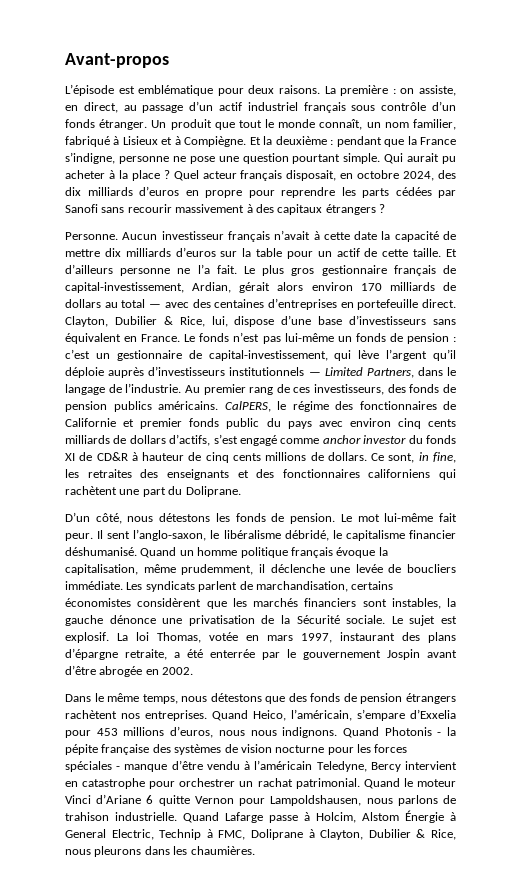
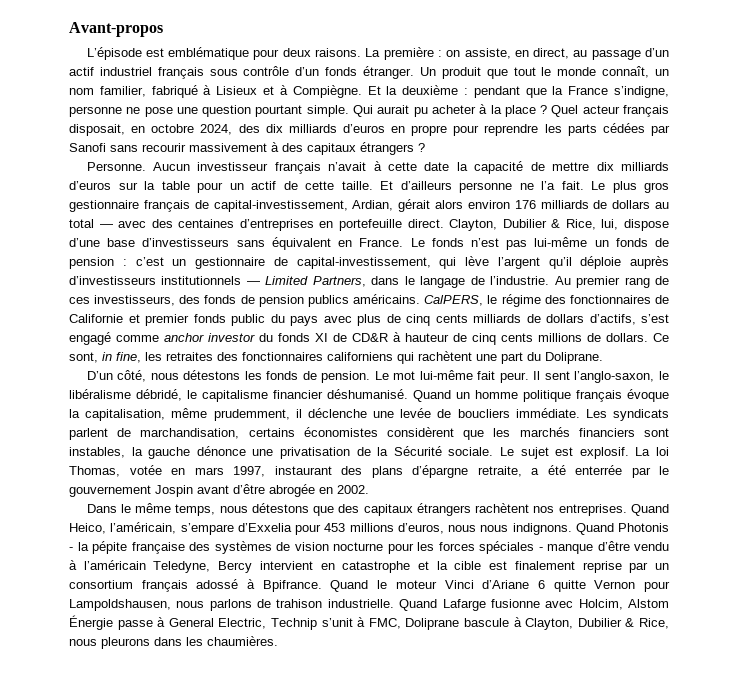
[360,283,382,291] 170 -> [514,200,536,209] 176
[349,418,391,427] environ -> [357,314,401,326] plus de
[166,469,275,480] enseignants et des -> (238, 356) none
[310,693,403,704] fonds de pension -> [363,504,413,516] capitaux
[149,778,360,789] pour orchestrer un rachat patrimonial. -> [418,561,669,573] [69,579,322,592] et la cible est finalement reprise par un consortium français adossé à Bpifrance.
[269,812,310,823] passe à -> [490,599,574,608] fusionne avec
(444, 816) none -> [117,620,153,630] passe
(202, 834) none -> [321,618,353,627] s’unit
(303, 834) none -> [464,618,510,627] bascule

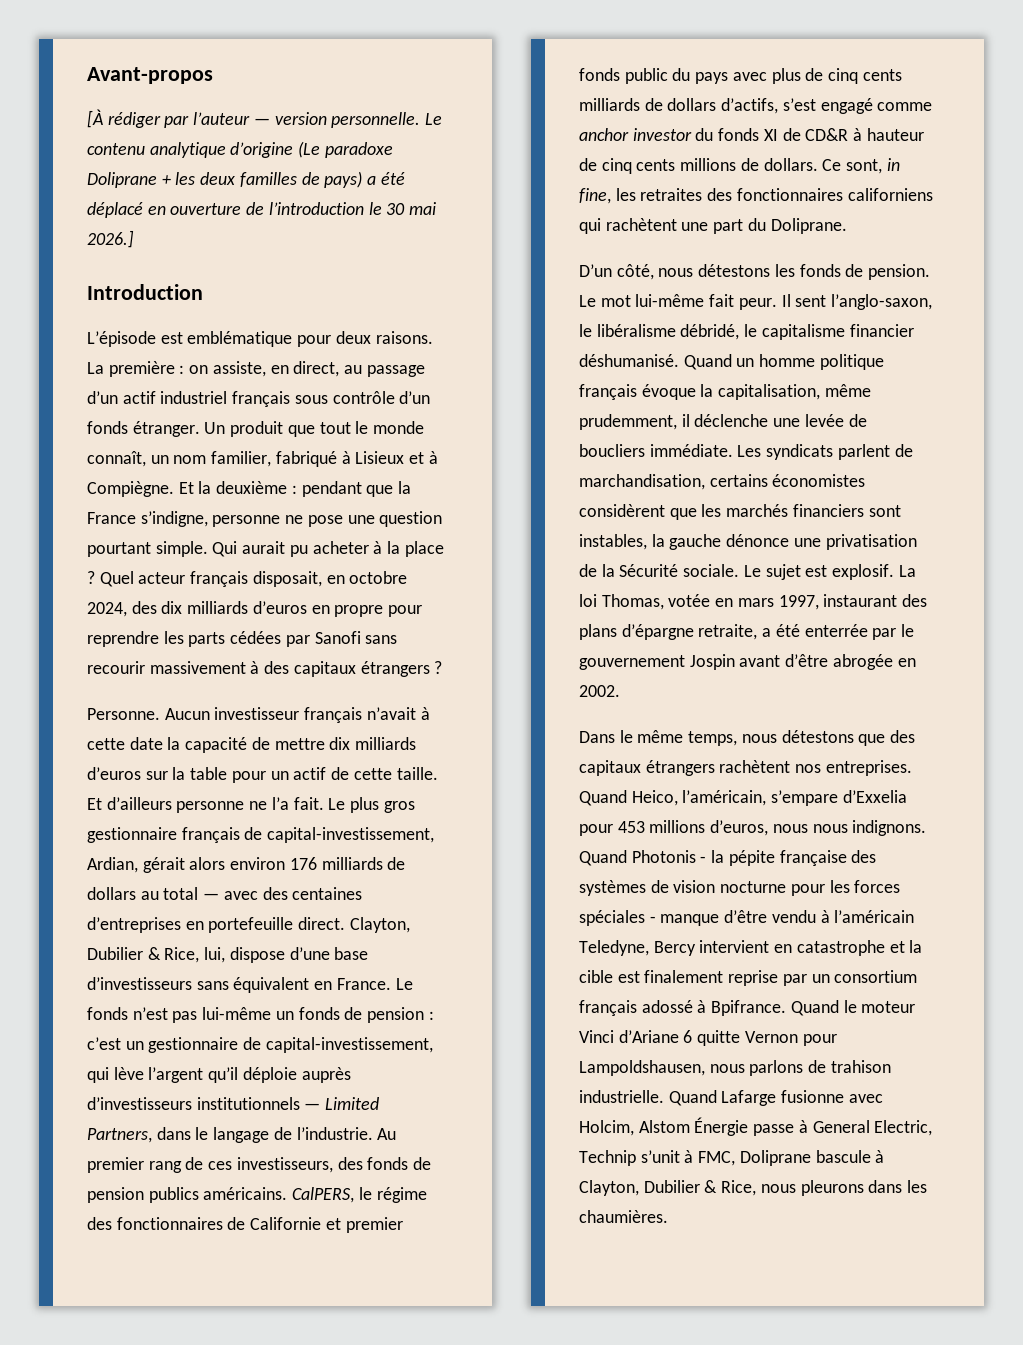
(163, 29) none -> [87,109,443,128] [87,141,393,158] [87,171,405,188] [87,202,437,218] [87,230,134,248] [87,284,203,300] // [À rédiger par l’auteur — version personnelle. Le contenu analytique d’origine (Le paradoxe Doliprane + les deux familles de pays) a été déplacé en ouverture de l’introduction le 30 mai 2026.] // Introduction

